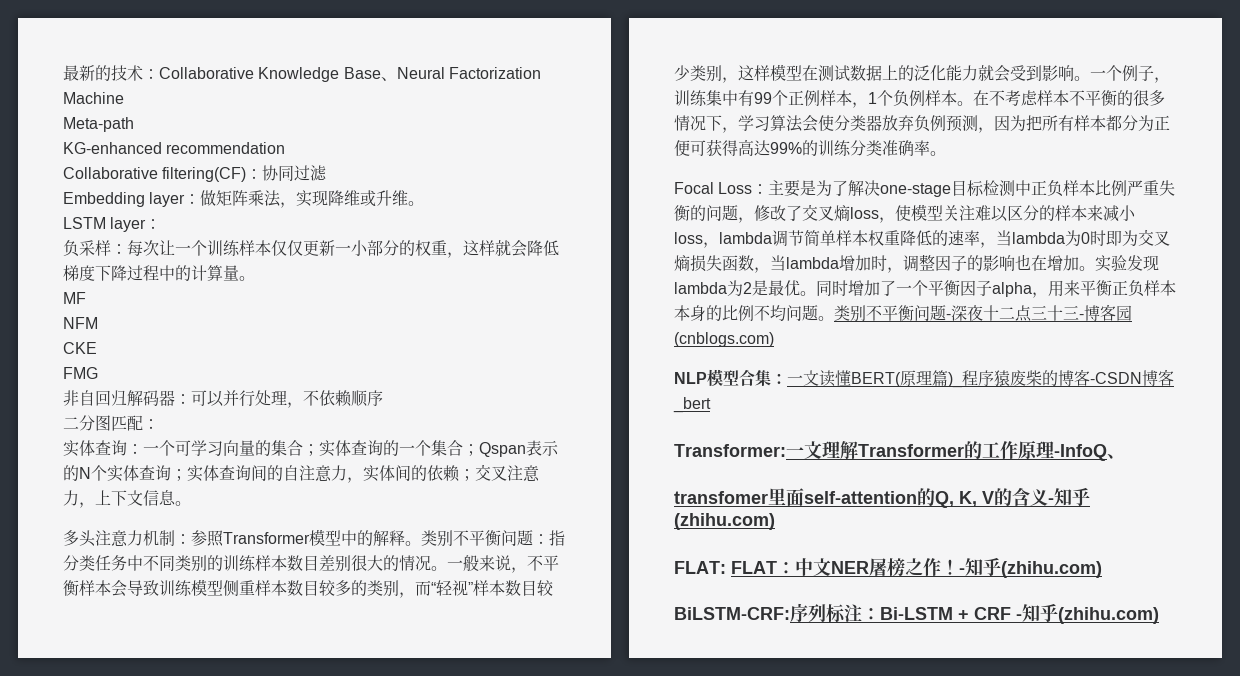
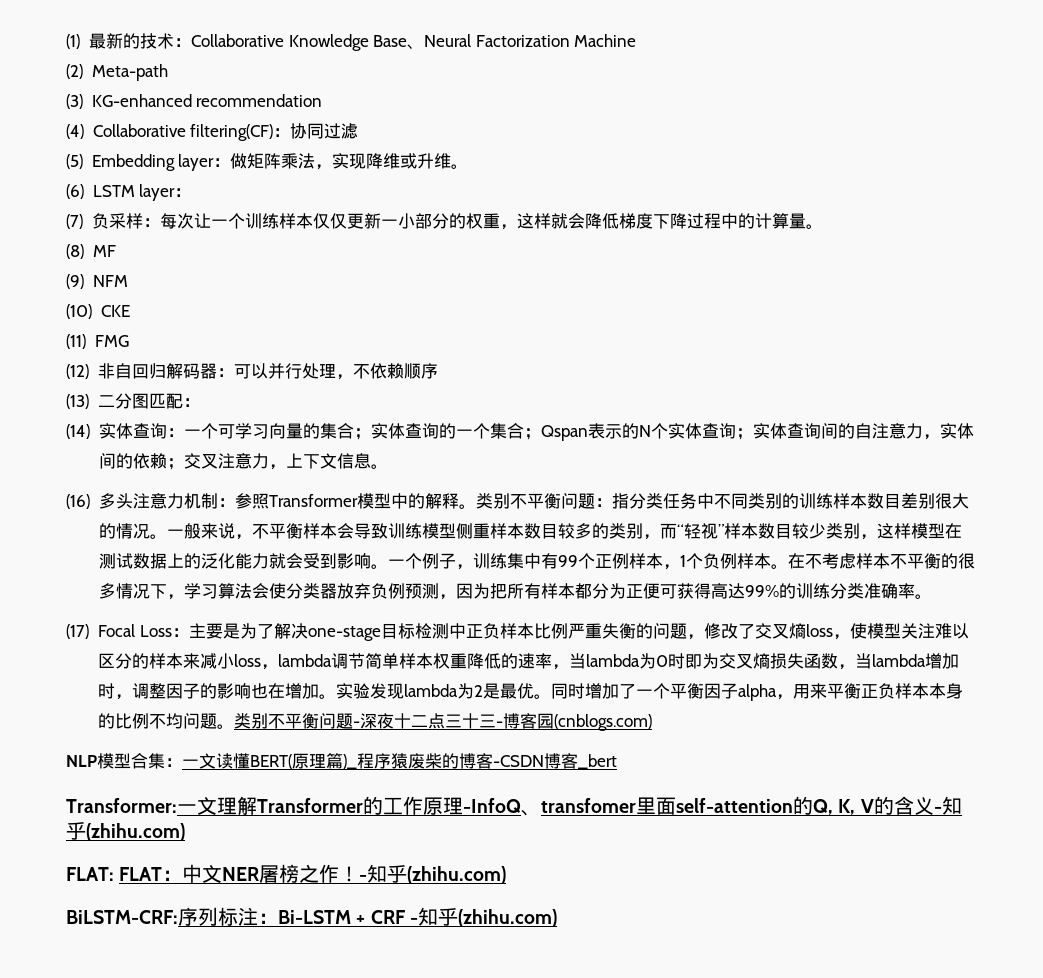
(63, 73) none -> [66,34,80,49] (1)
(124, 98) none -> [66,64,83,79] (2)
(134, 124) none -> [66,94,83,109] (3)
(286, 148) none -> [66,124,84,139] (4)
(328, 173) none -> [66,154,83,169] (5)
(425, 203) none -> [66,184,84,199] (6)
(162, 224) none -> [66,214,83,229] (7)
(255, 278) none -> [66,244,84,259] (8)
(86, 298) none -> [66,274,84,289] (9)
(98, 323) none -> [66,304,92,319] (10)
(97, 348) none -> [66,334,86,349] (11)
(98, 373) none -> [66,364,89,379] (12)
(383, 398) none -> [66,394,89,409] (13)
(159, 424) none -> [66,424,90,439] (14)
(191, 503) none -> [66,494,90,509] (16)
(946, 153) none -> [66,624,89,639] (17)
(1125, 456) // -> (541, 813) none

